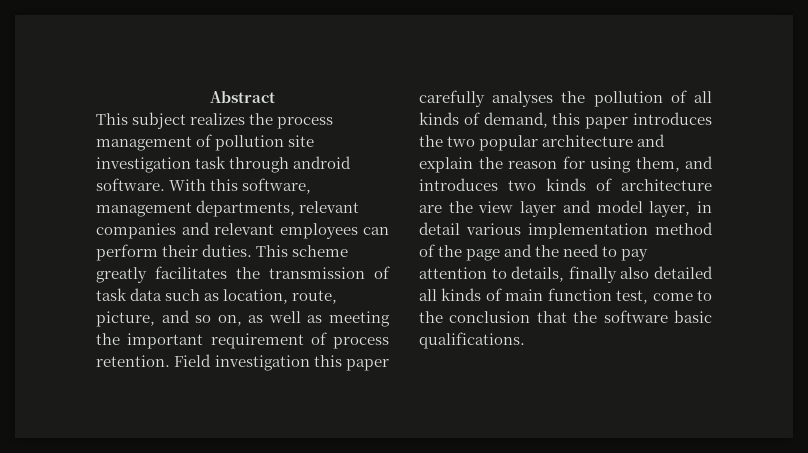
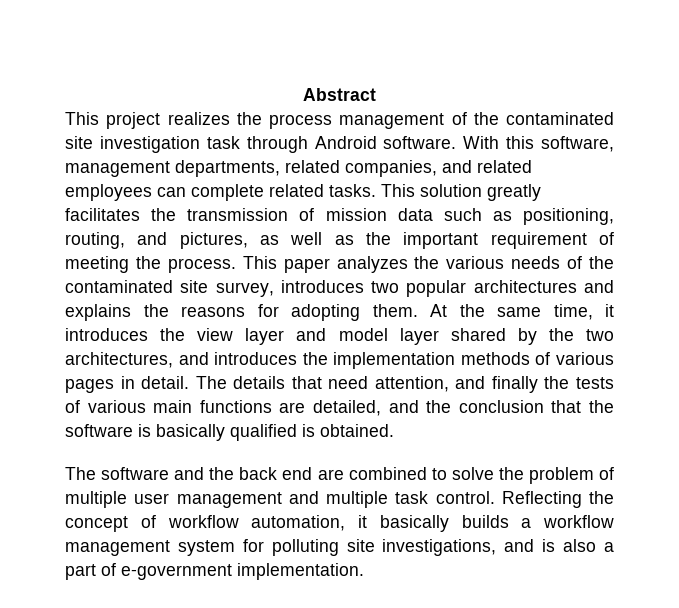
[132,112,187,129] subject -> [106,112,161,129] project
[215,135,285,151] pollution -> [473,112,614,125] the contaminated
[293,156,352,169] android -> [314,136,377,149] Android
[299,201,360,213] [96,222,389,239] [96,244,349,261] relevant companies and relevant employees can perform their duties. This scheme -> [285,160,532,177] [65,184,482,201] related companies, and related employees can complete related tasks. This solution
[96,288,127,301] task -> [325,208,387,221] mission
[223,289,338,304] [96,310,242,327] location, route, picture, and so on, -> [523,208,614,225] [65,232,248,249] positioning, routing, and pictures,
[328,311,390,327] meeting -> (354, 240) none
[333,337,389,349] [96,354,389,371] [419,90,712,107] [419,112,712,129] [419,134,666,151] [419,156,713,173] [419,178,712,191] [419,205,442,213] process retention. Field investigation this paper carefully analyses the pollution of all kinds of demand, this paper introduces the two popular architecture and explain the reason for using them, and introduces two kinds of architecture are -> [65,256,614,273] [65,280,614,297] [65,304,614,321] [65,328,148,341] meeting the process. This paper analyzes the various needs of the contaminated site survey, introduces two popular architectures and explains the reasons for adopting them. At the same time, it introduces
[649,201,712,217] [419,222,713,239] [419,244,649,261] [419,266,713,283] [419,288,712,304] [419,310,712,323] [419,332,525,349] layer, in detail various implementation method of the page and the need to pay attention to details, finally also detailed all kinds of main function test, come to the conclusion that the software basic qualifications. -> [399,328,615,345] [65,352,614,369] [65,376,614,393] [65,400,615,416] [65,424,394,441] [65,467,614,484] [65,491,614,508] [65,515,614,532] [65,539,615,556] [65,563,364,580] layer shared by the two architectures, and introduces the implementation methods of various pages in detail. The details that need attention, and finally the tests of various main functions are detailed, and the conclusion that the software is basically qualified is obtained. // The software and the back end are combined to solve the problem of multiple user management and multiple task control. Reflecting the concept of workflow automation, it basically builds a workflow management system for polluting site investigations, and is also a part of e-government implementation.

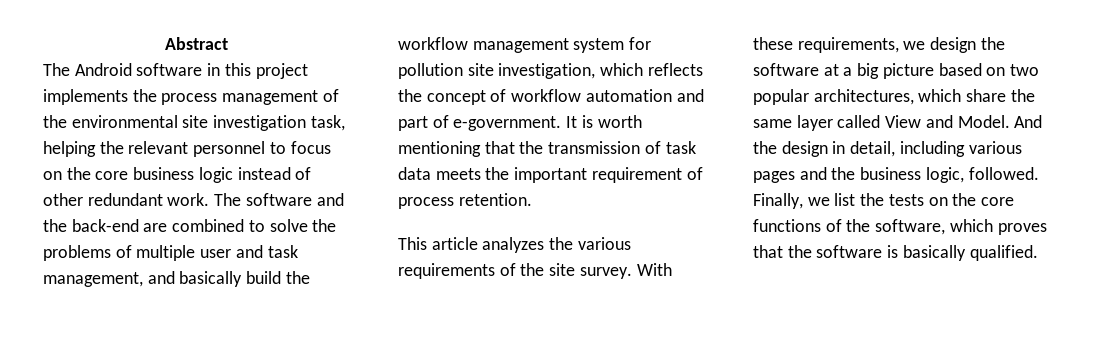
[65,112,230,129] This project realizes -> [43,63,308,79] [43,89,128,105] The Android software in this project implements
[506,112,614,125] contaminated -> [71,115,178,128] environmental
[206,136,614,153] [65,160,532,177] [65,184,541,201] [65,208,614,225] [65,232,614,249] [65,256,330,273] task through Android software. With this software, management departments, related companies, and related employees can complete related tasks. This solution greatly facilitates the transmission of mission data such as positioning, routing, and pictures, as well as the important requirement of meeting the process. This paper -> [310,115,345,131] [43,141,331,157] [43,167,312,183] [43,193,344,206] [43,219,337,232] [43,245,298,261] [43,271,310,287] [398,37,652,53] [398,63,703,79] [398,89,704,105] [398,115,642,131] [398,141,696,157] [398,167,703,183] [398,193,532,209] [398,237,478,250] task, helping the relevant personnel to focus on the core business logic instead of other redundant work. The software and the back-end are combined to solve the problems of multiple user and task management, and basically build the workflow management system for pollution site investigation, which reflects the concept of workflow automation and part of e-government. It is worth mentioning that the transmission of task data meets the important requirement of process retention. // This article
[511,256,614,269] [65,280,614,297] [65,304,614,321] [65,328,615,345] [65,352,614,369] [65,376,614,393] [65,400,544,416] needs of the contaminated site survey, introduces two popular architectures and explains the reasons for adopting them. At the same time, it introduces the view layer and model layer shared by the two architectures, and introduces the implementation methods of various pages in detail. The details that need attention, and finally the tests of various main functions are detailed, and the conclusion -> [398,263,672,279] [753,37,1005,53] [753,63,1040,79] [753,89,1035,105] [753,115,1043,131] [753,141,1022,157] [753,167,1039,183] [753,193,1015,209] [753,219,1047,235] requirements of the site survey. With these requirements, we design the software at a big picture based on two popular architectures, which share the same layer called View and Model. And the design in detail, including various pages and the business logic, followed. Finally, we list the tests on the core functions of the software, which proves
[230,424,394,441] [65,467,614,484] [65,491,614,508] [65,515,614,532] [65,539,615,556] [65,563,364,580] qualified is obtained. // The software and the back end are combined to solve the problem of multiple user management and multiple task control. Reflecting the concept of workflow automation, it basically builds a workflow management system for polluting site investigations, and is also a part of e-government implementation. -> [969,245,1038,261] qualified.

